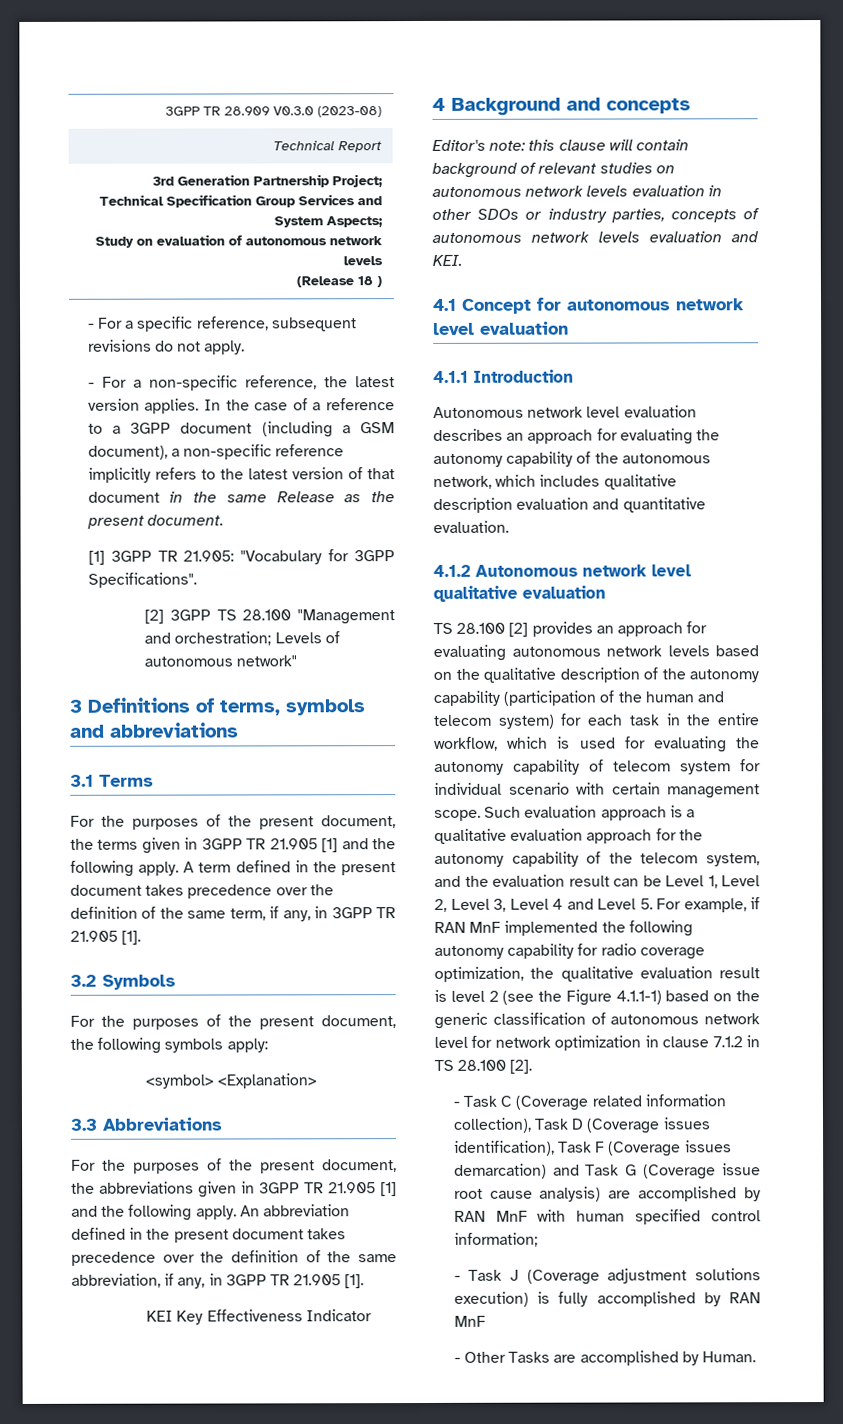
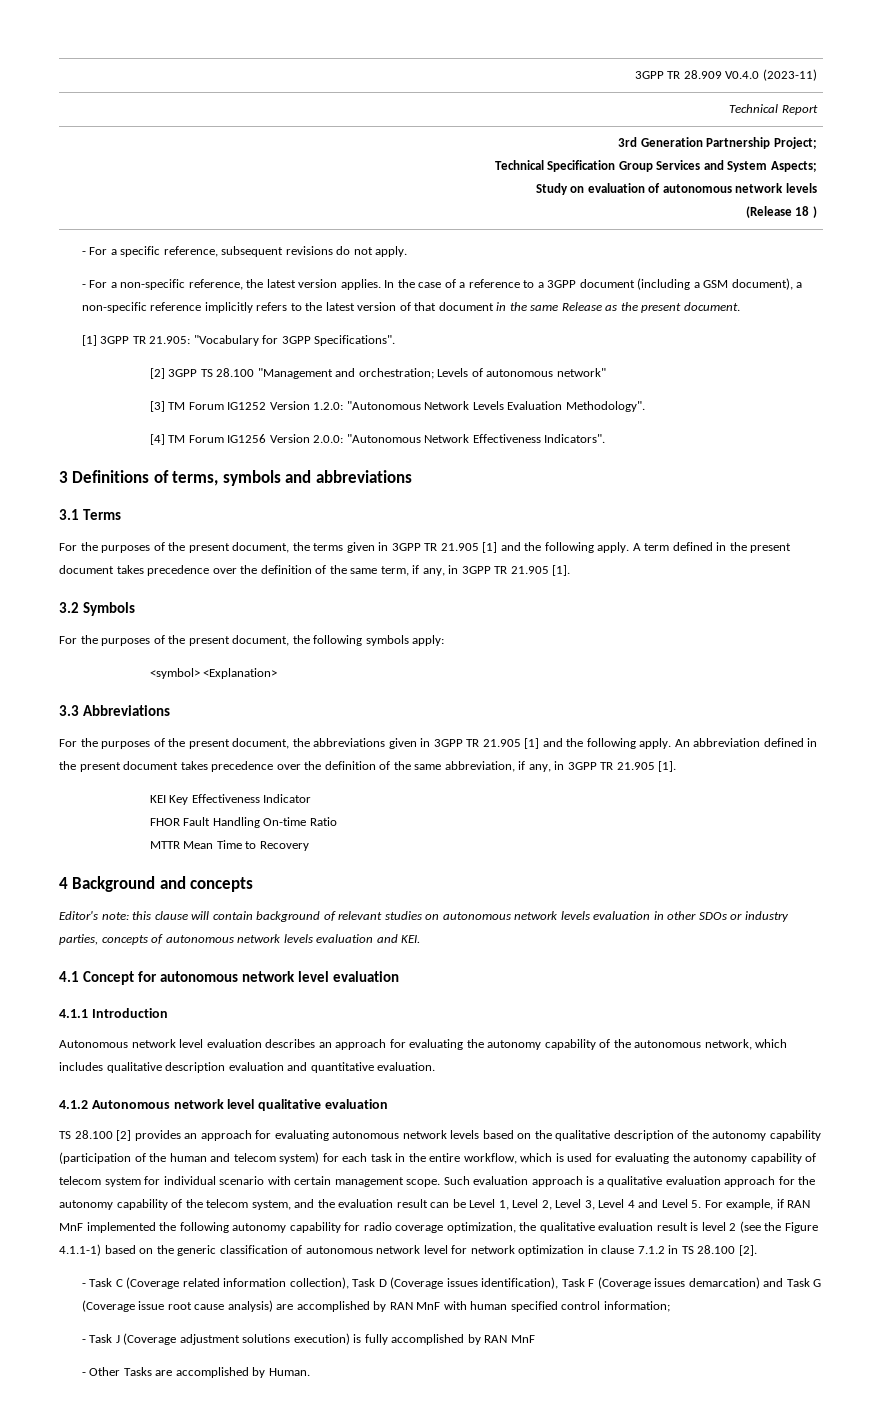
[273,106,383,118] V0.3.0 (2023-08) -> [725,69,817,81] V0.4.0 (2023-11)
(298, 661) none -> [149,401,645,412] [149,434,606,445] // [3] TM Forum IG1252 Version 1.2.0: "Autonomous Network Levels Evaluation Methodology". // [4] TM Forum IG1256 Version 2.0.0: "Autonomous Network Effectiveness Indicators".
(372, 1315) none -> [149,817,337,828] [149,840,309,851] // FHOR Fault Handling On-time Ratio // MTTR Mean Time to Recovery

